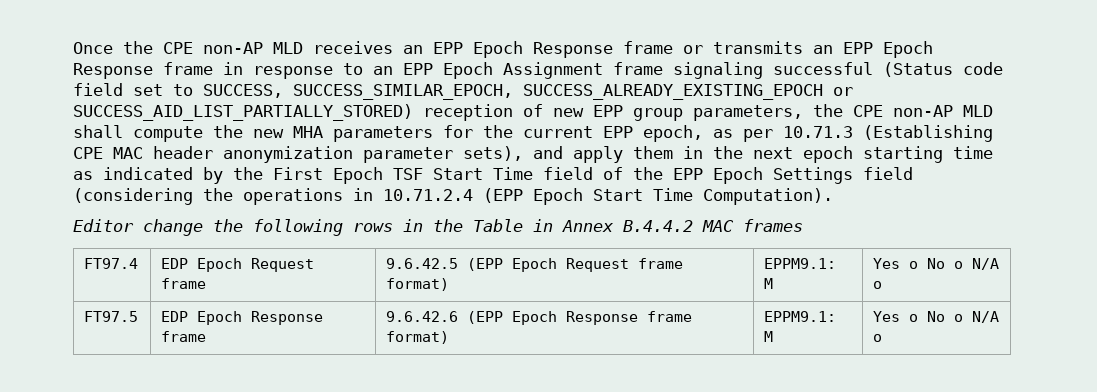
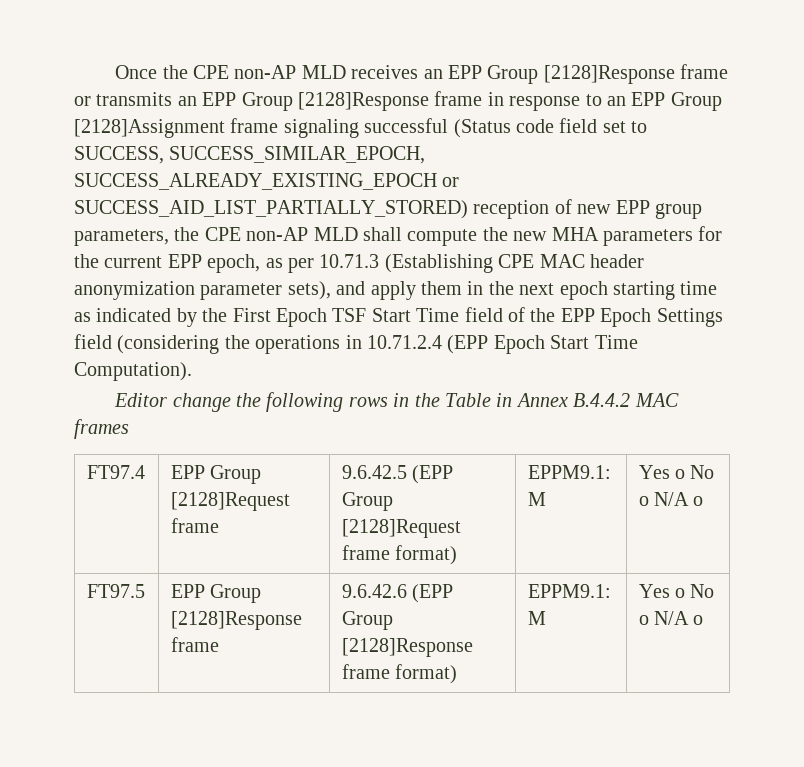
[473,41,613,58] Epoch Response -> [487,65,675,84] Group [2128]Response
[883,41,933,58] [73,63,153,79] Epoch Response -> [241,92,429,111] Group [2128]Response
[443,62,603,79] Epoch Assignment -> [670,92,722,111] [74,119,225,138] Group [2128]Assignment
[161,258,315,272] EDP Epoch Request -> [170,465,262,484] [170,492,290,511] EPP Group [2128]Request
[512,258,630,272] Epoch Request -> [341,492,393,511] [341,519,461,538] Group [2128]Request
[161,311,324,325] EDP Epoch Response -> [170,584,262,603] [170,611,302,630] EPP Group [2128]Response
[512,311,639,325] Epoch Response -> [341,611,393,630] [341,638,473,657] Group [2128]Response

